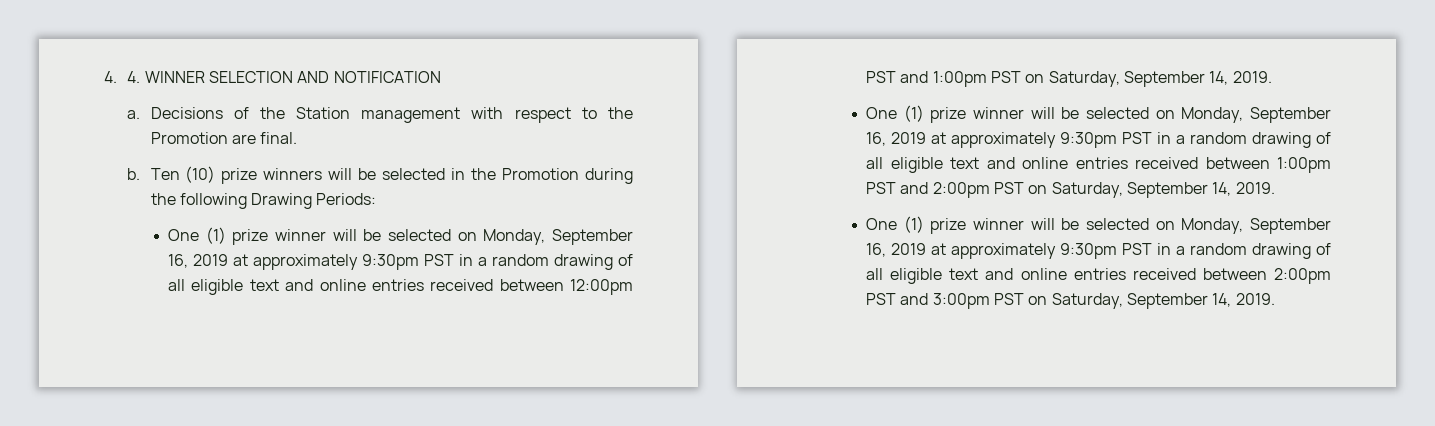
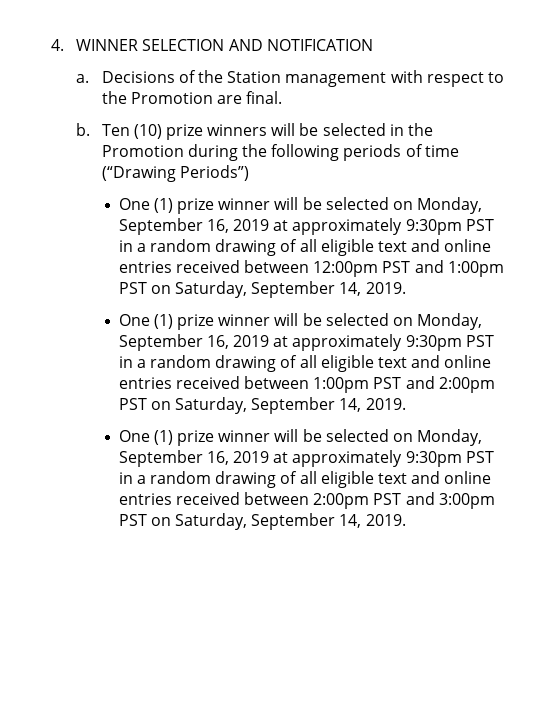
[104,71,141,83] 4. 4. -> [51,39,64,51] 4.
[251,193,377,209] Drawing Periods: -> [343,144,459,161] [101,165,249,182] periods of time (“Drawing Periods”)

